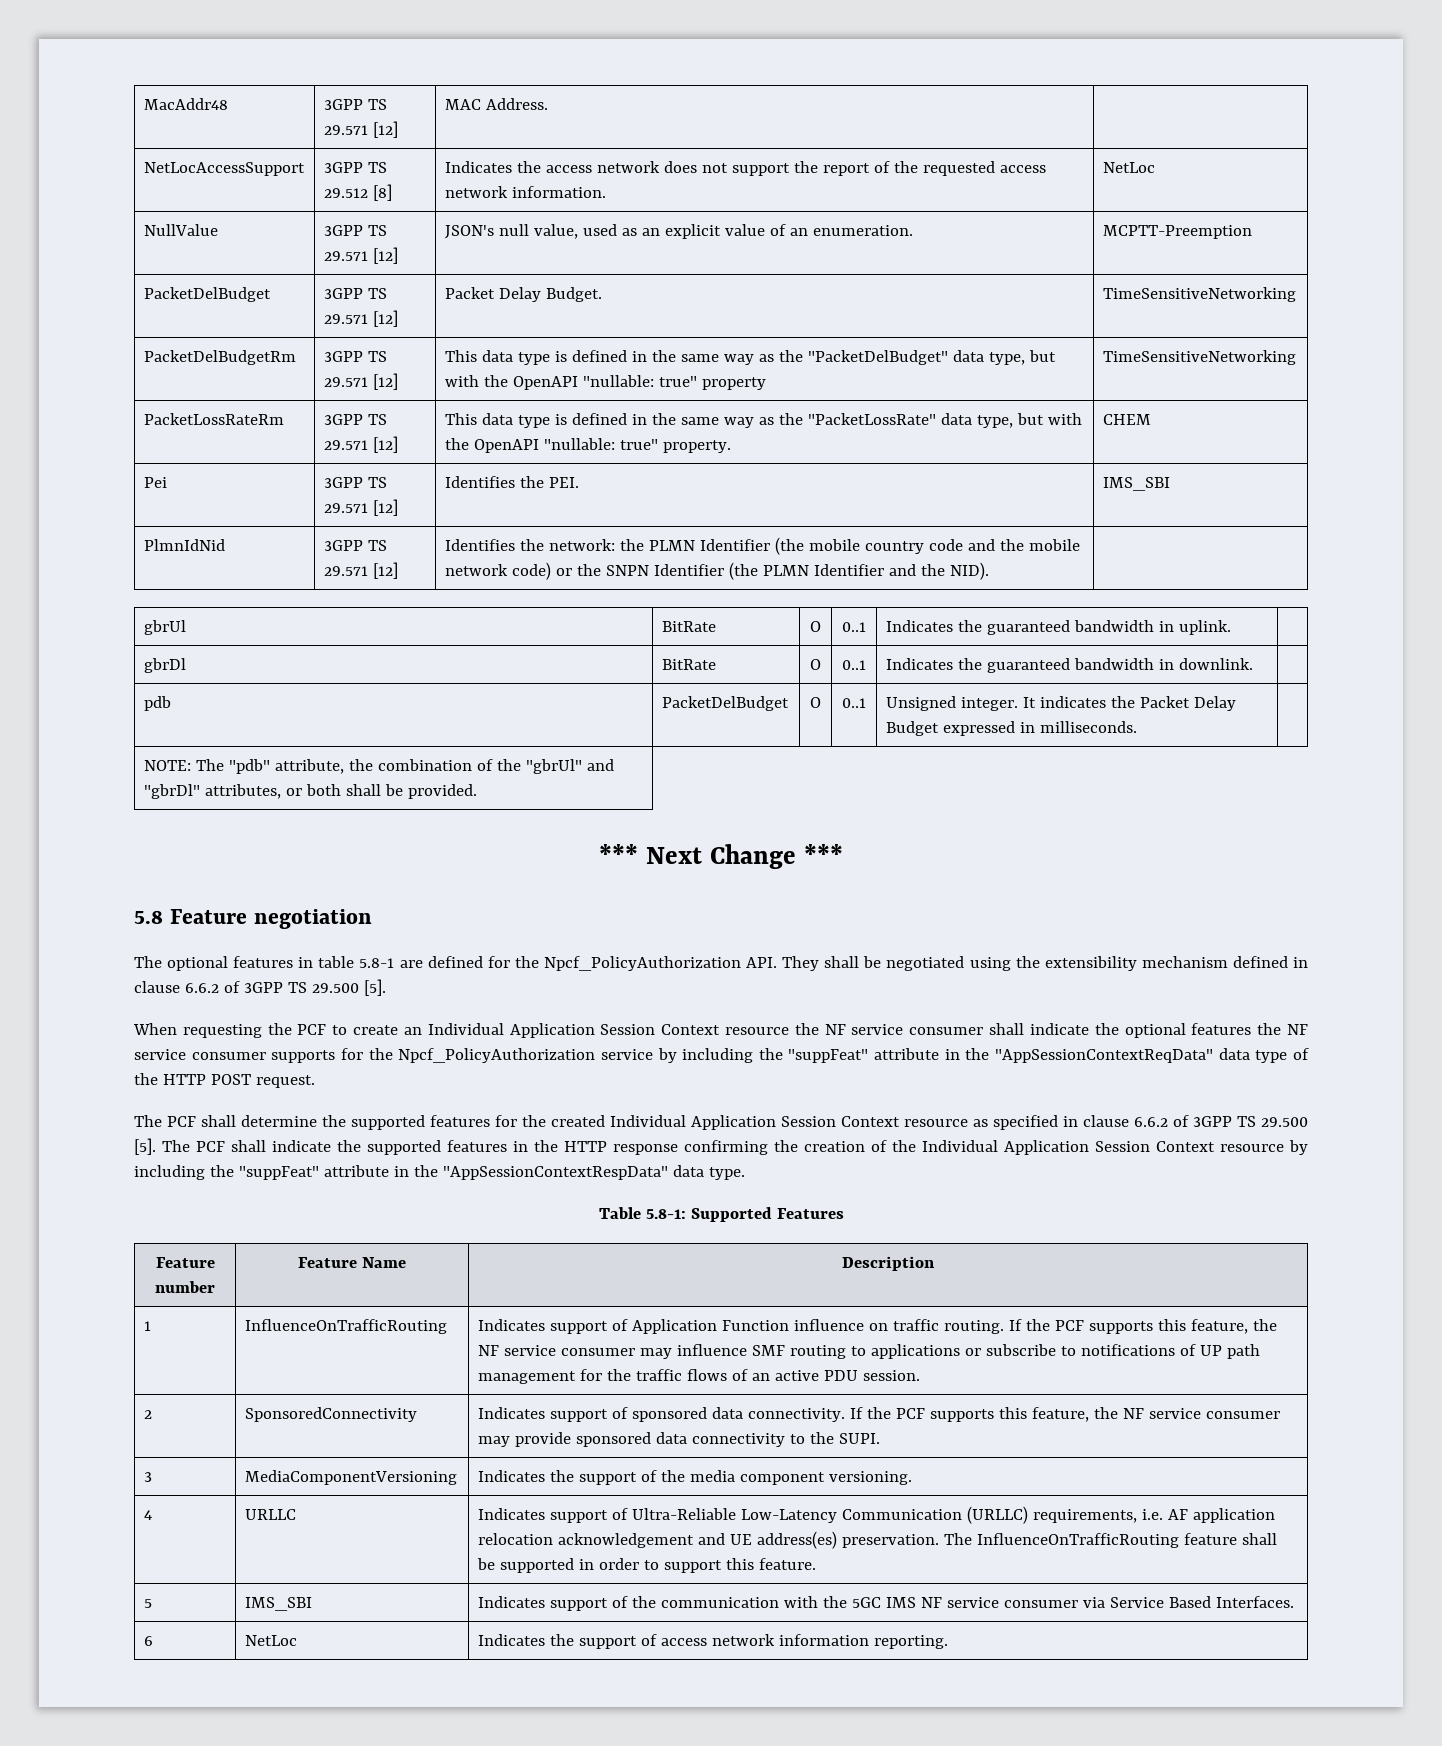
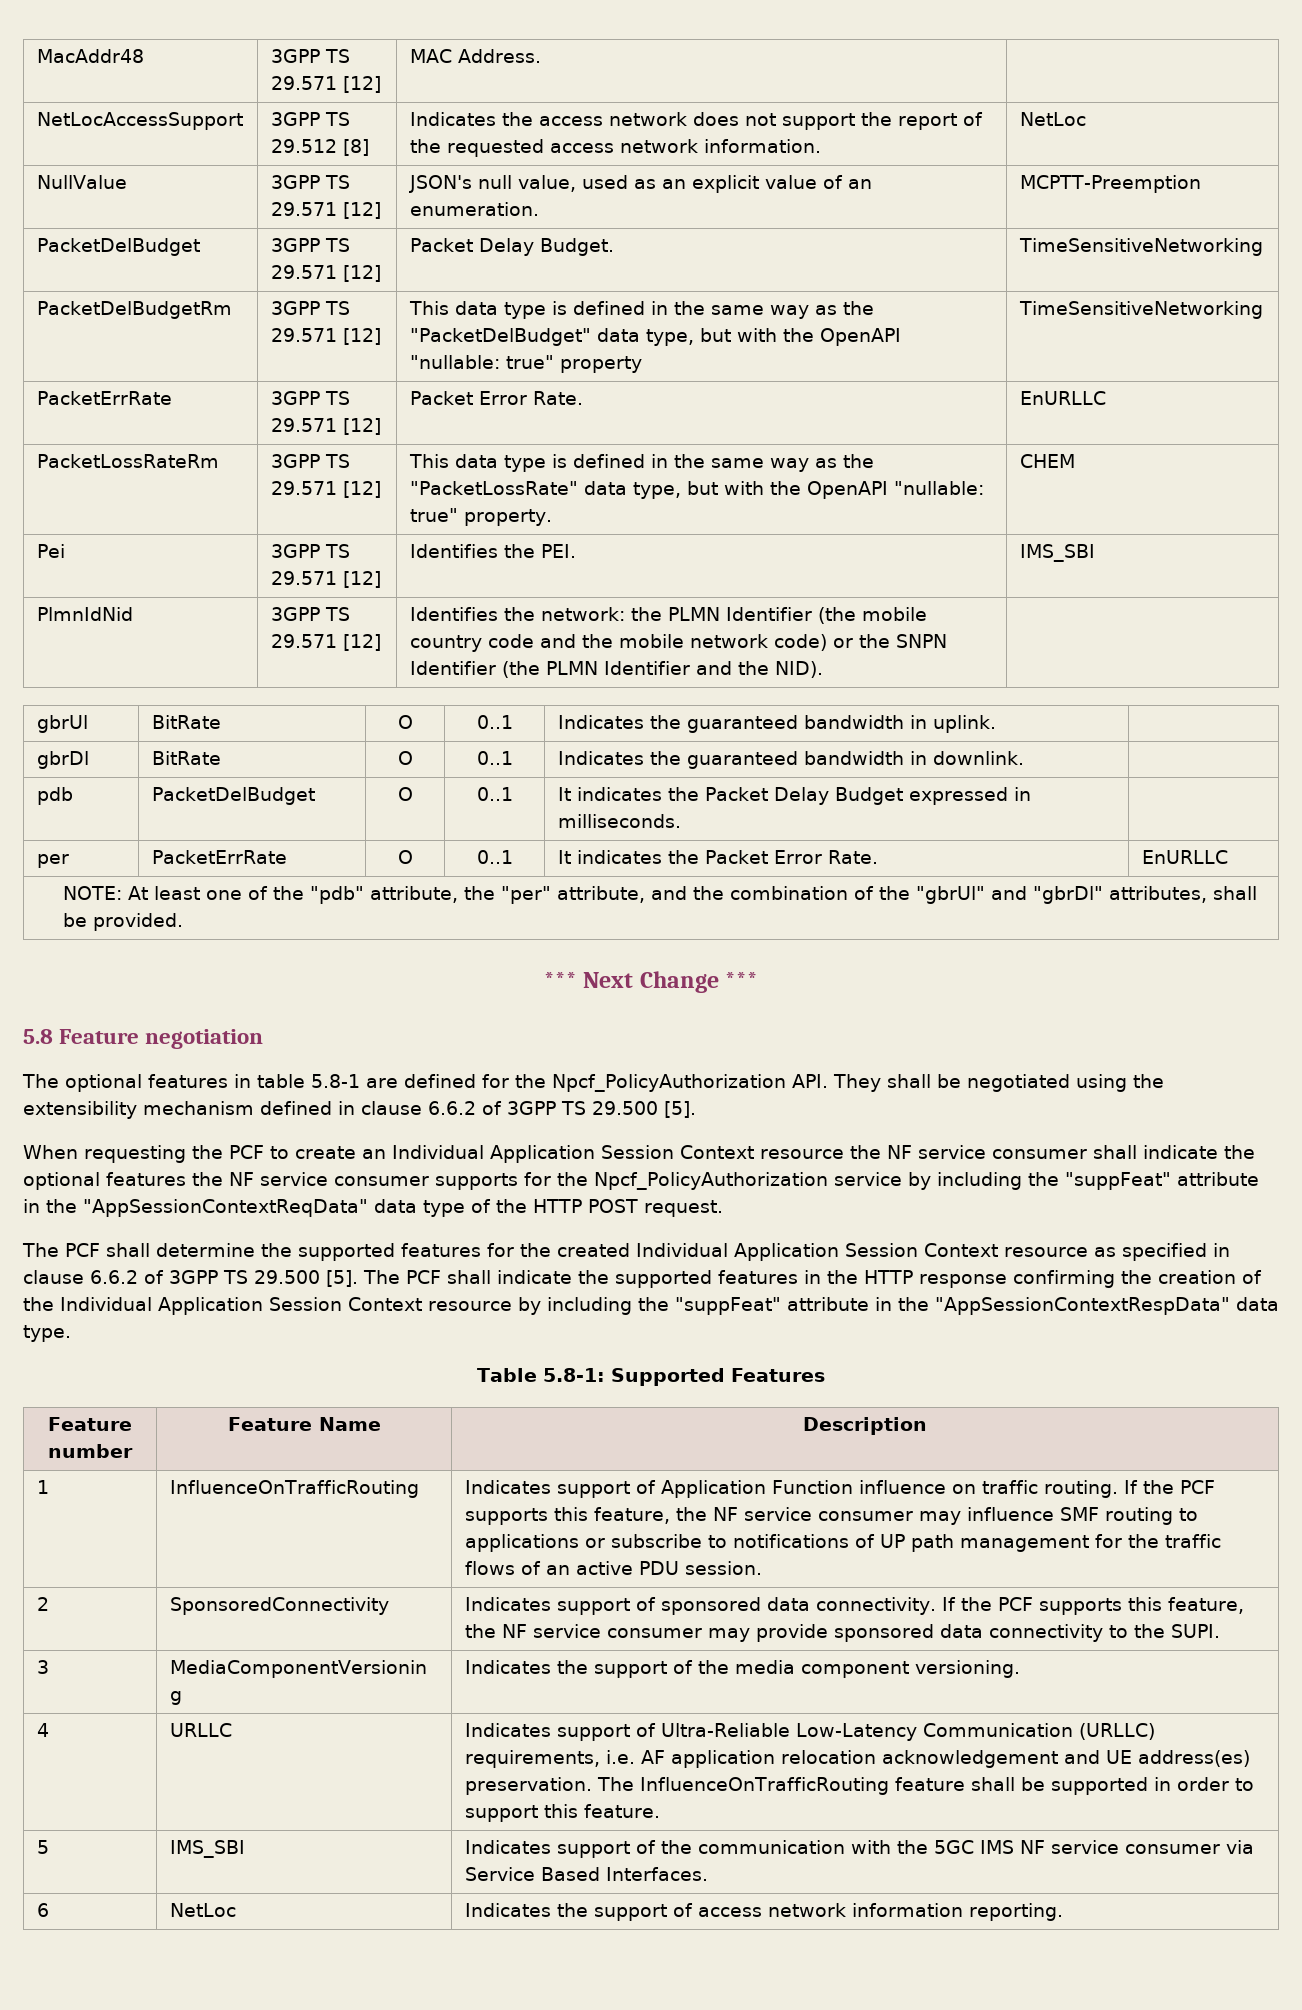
(1296, 357) none -> [36,391,172,405] [270,391,350,405] [270,418,381,435] [409,391,583,405] [1019,391,1106,405] // PacketErrRate | 3GPP TS 29.571 [12] | Packet Error Rate. | EnURLLC
[885,696,1018,711] Unsigned integer. -> (513, 794) none
[143,759,344,774] NOTE: The "pdb" attribute, -> [36,854,69,868] [151,850,287,864] [397,850,413,864] [476,850,513,864] [557,850,878,864] [1141,850,1228,864] [62,886,687,904] per | PacketErrRate | O | 0..1 | It indicates the Packet Error Rate. | EnURLLC // NOTE: At least one of the "pdb" attribute, the "per" attribute, and
[285,784,341,796] or both -> (1207, 894) none

